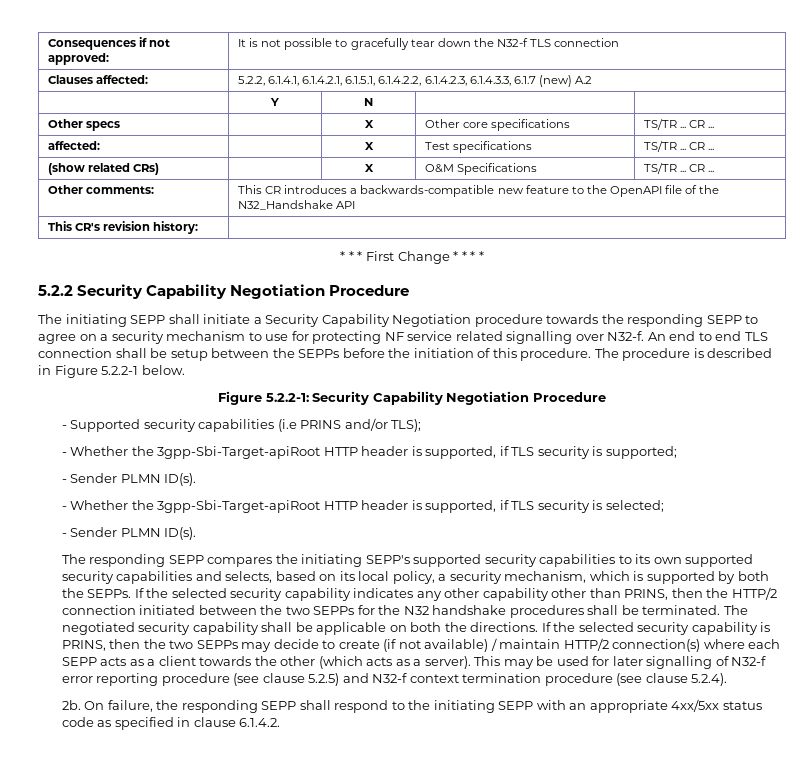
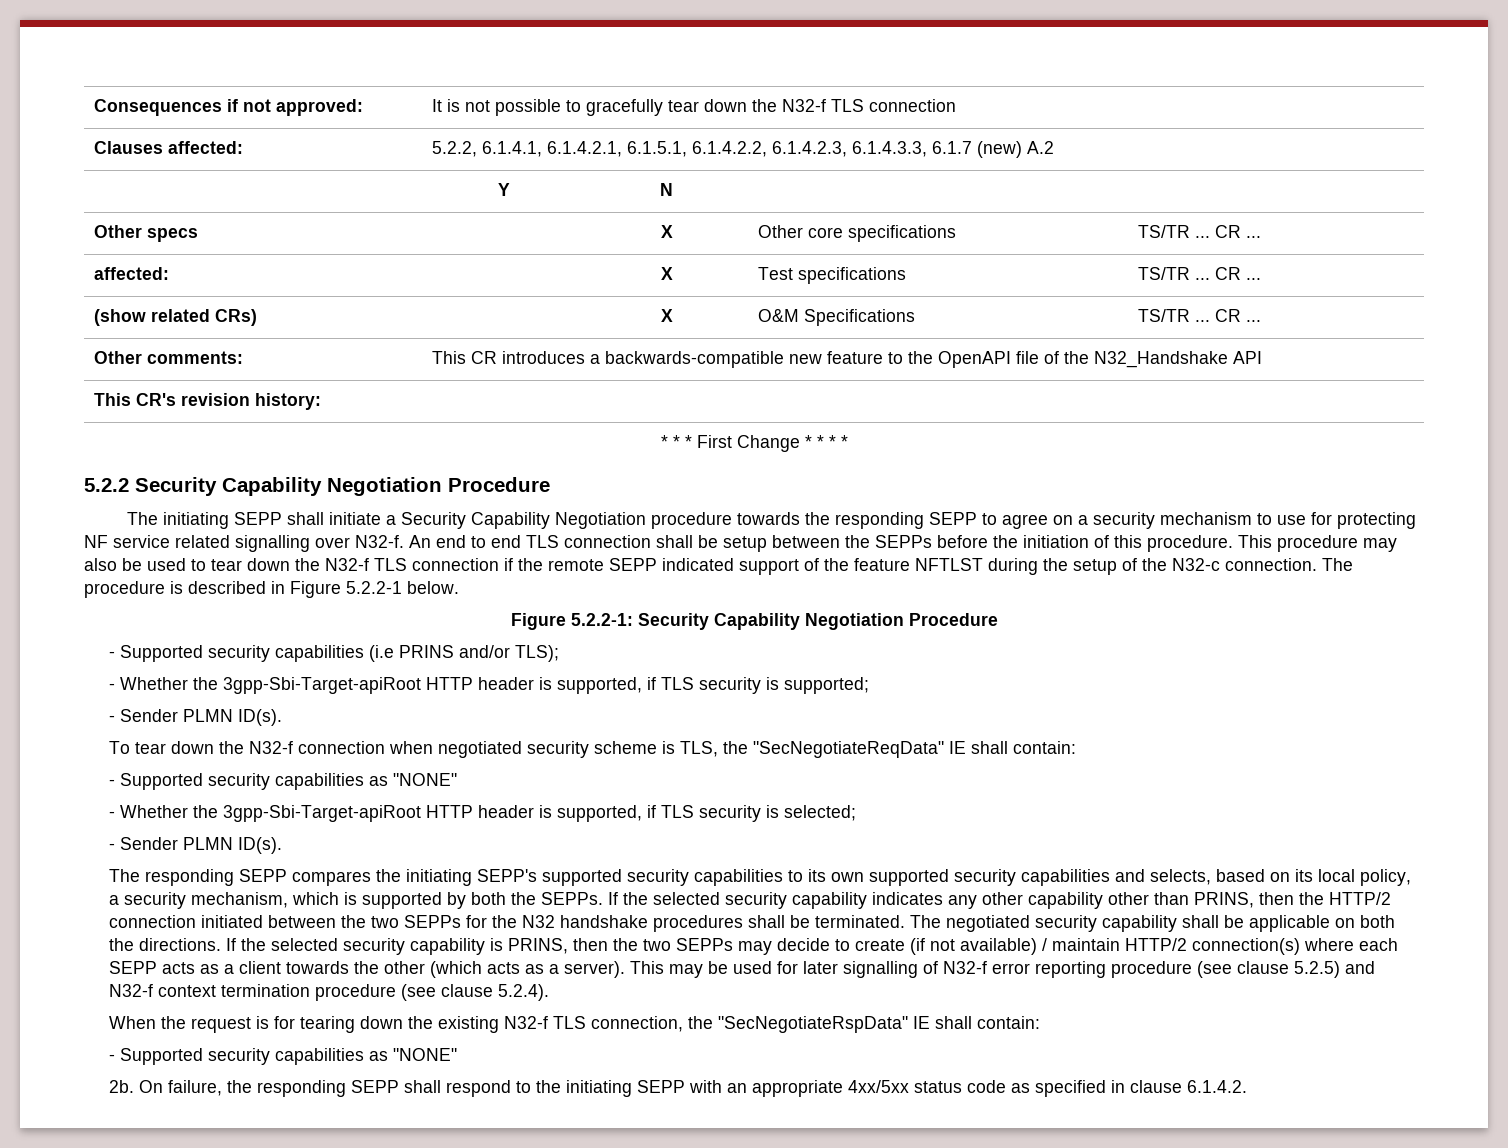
(592, 354) none -> [1238,535,1397,552] [84,558,1317,575] This procedure may also be used to tear down the N32-f TLS connection if the remote SEPP indicated support of the feature NFTLST during the setup of the N32-c connection.
(197, 479) none -> [109,741,1077,758] [109,773,458,790] // To tear down the N32-f connection when negotiated security scheme is TLS, the "SecNegotiateReqData" IE shall contain: // - Supported security capabilities as "NONE"
(728, 679) none -> [109,1016,1041,1033] [109,1048,458,1065] // When the request is for tearing down the existing N32-f TLS connection, the "SecNegotiateRspData" IE shall contain: // - Supported security capabilities as "NONE"

